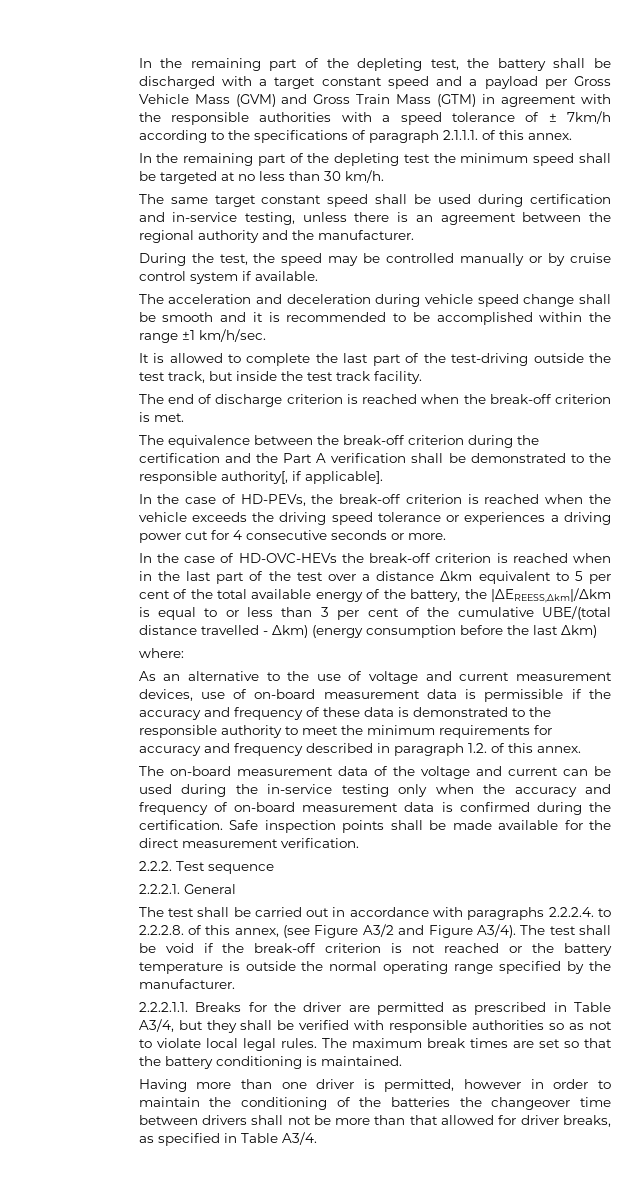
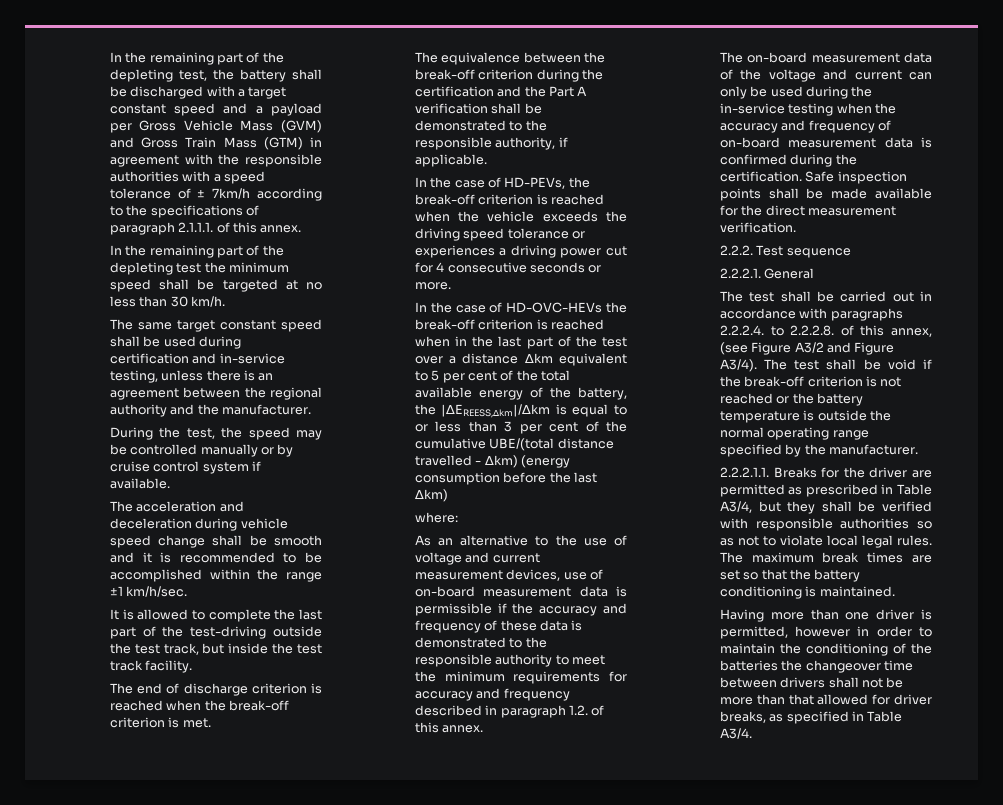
[220,471,383,484] authority[, if applicable]. -> [495,137,568,150] [414,154,487,167] authority, if applicable.
(588, 772) none -> [719,86,747,99] only
[398,784,428,797] only -> (834, 109) none

